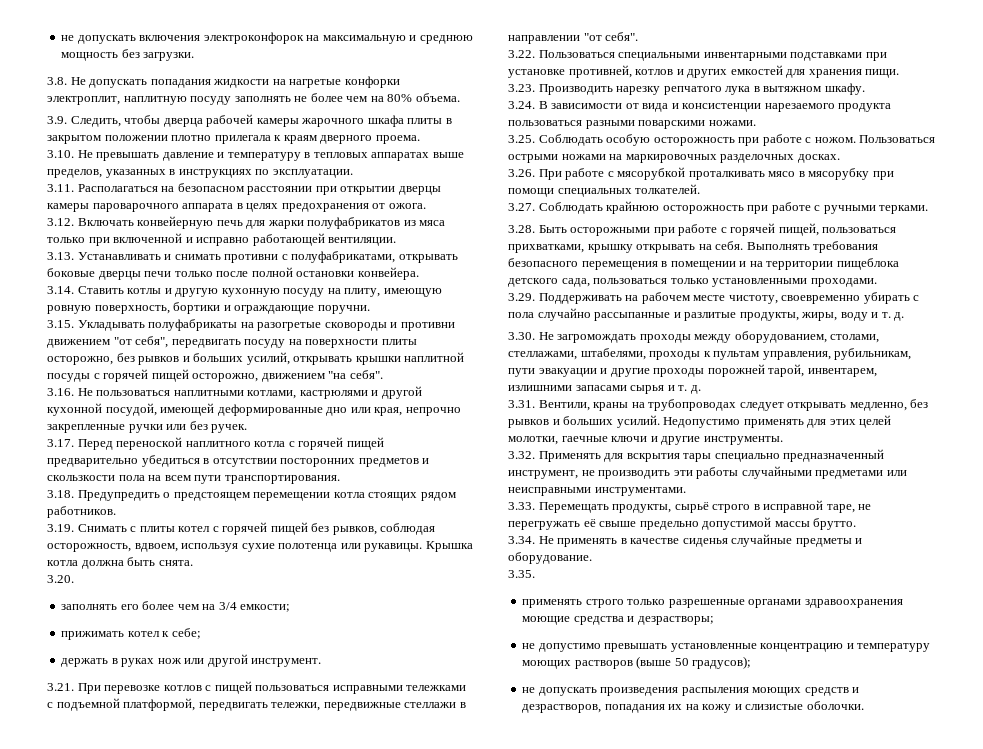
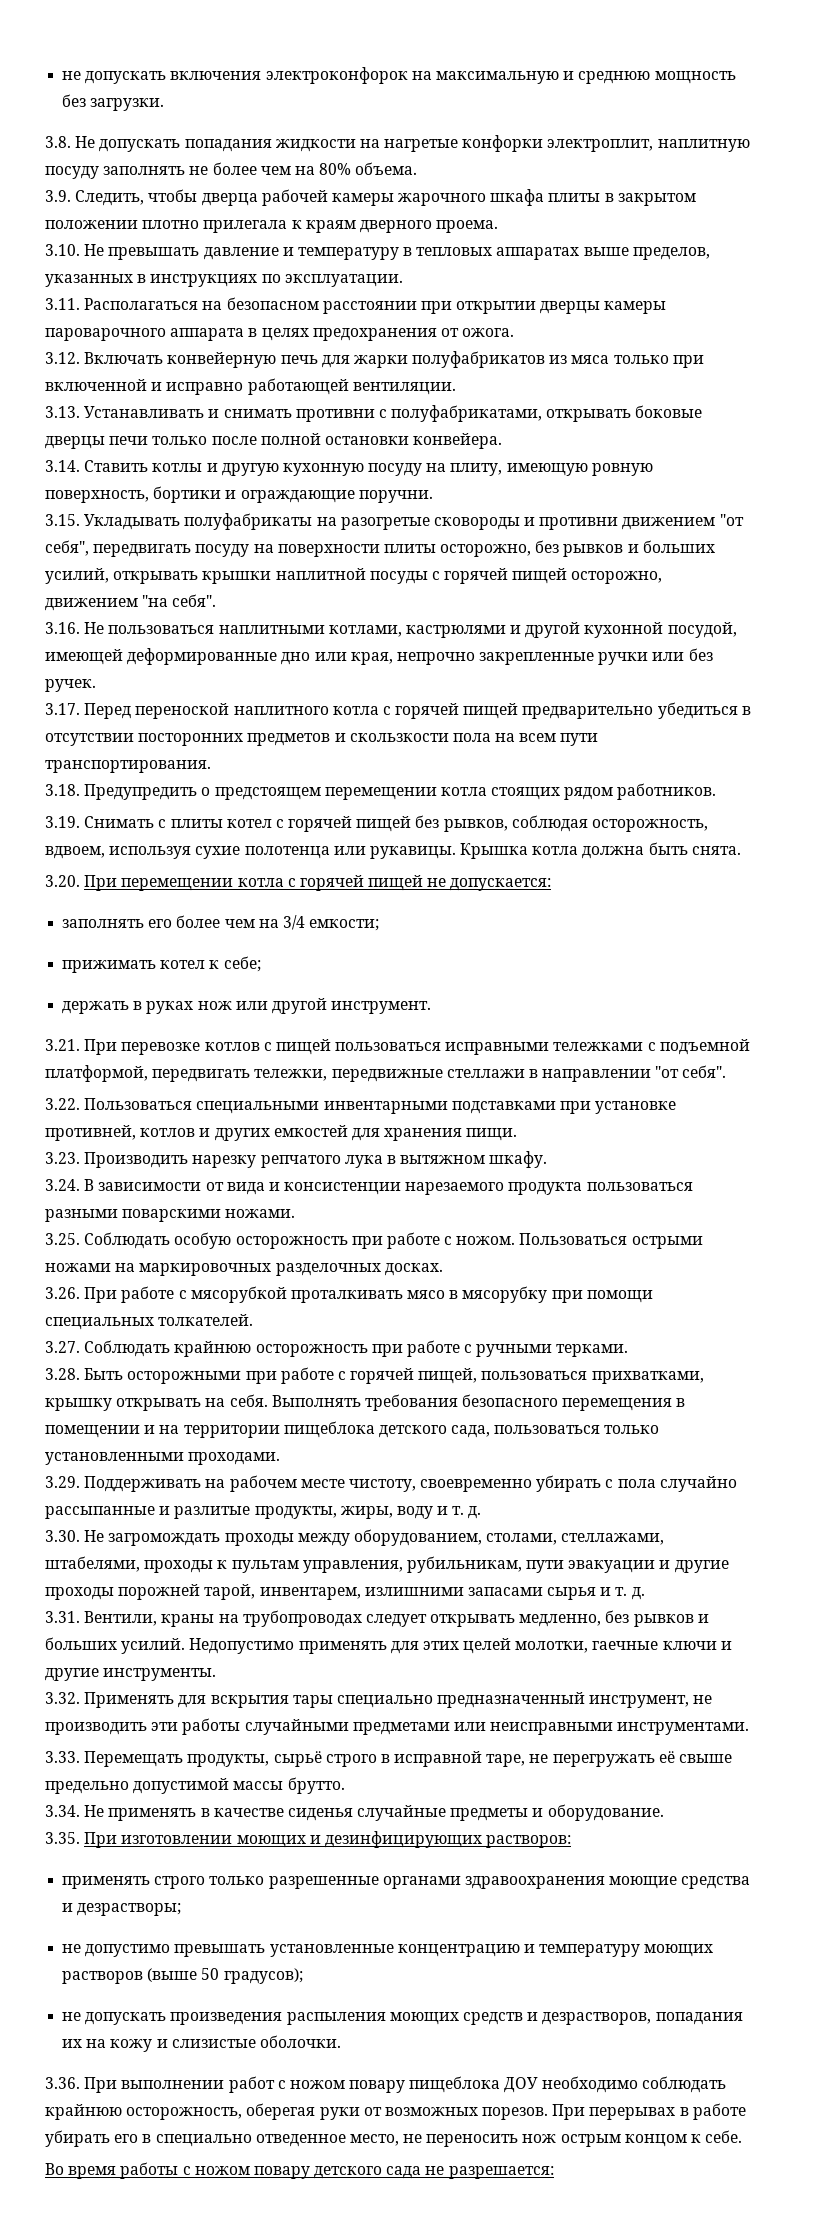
(74, 579) none -> [84,875,552,891] При перемещении котла с горячей пищей не допускается:
(535, 574) none -> [84,1831,572,1848] При изготовлении моющих и дезинфицирующих растворов:
(864, 705) none -> [45,2076,726,2093] [45,2103,746,2120] [45,2130,743,2147] [45,2162,554,2179] // 3.36. При выполнении работ с ножом повару пищеблока ДОУ необходимо соблюдать крайнюю осторожность, оберегая руки от возможных порезов. При перерывах в работе убирать его в специально отведенное место, не переносить нож острым концом к себе. // Во время работы с ножом повару детского сада не разрешается:

